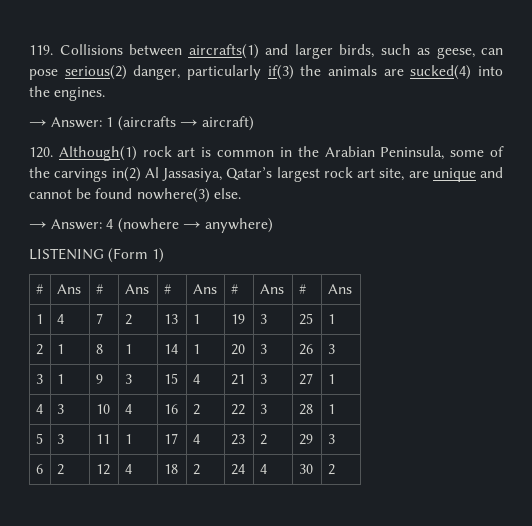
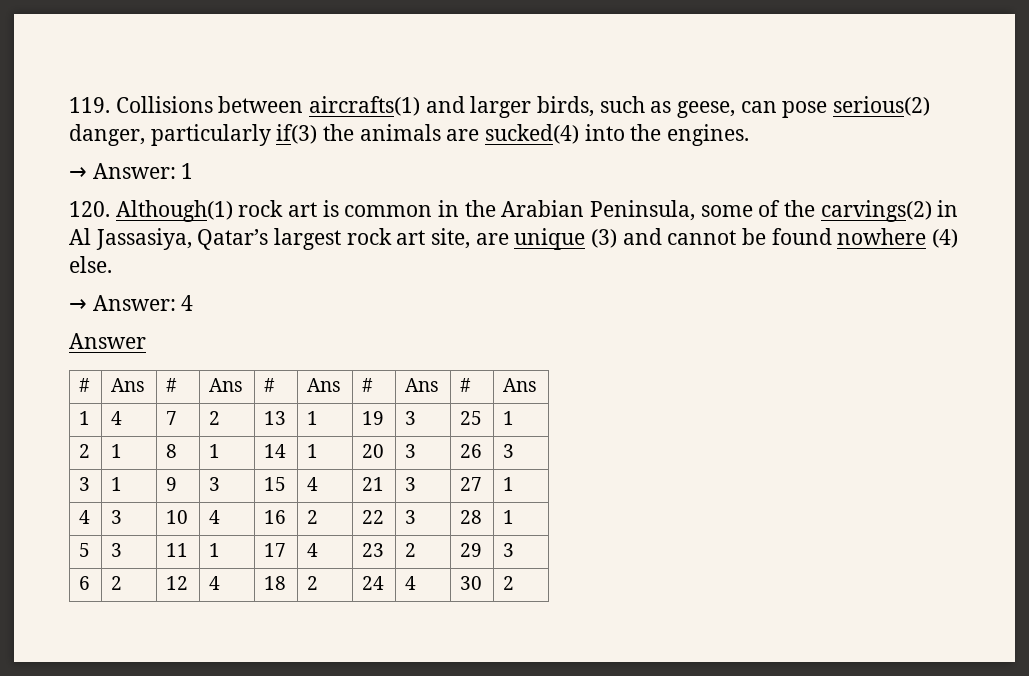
[117,116,254,131] (aircrafts → aircraft) -> (194, 171) none
[54,167,141,182] carvings in(2) -> [820,200,959,222] carvings(2) in
(476, 175) none -> [591,229,618,248] (3)
[136,188,210,203] nowhere(3) -> [837,228,959,248] nowhere (4)
[117,218,273,233] [29,248,165,263] (nowhere → anywhere) // LISTENING (Form 1) -> [69,333,146,349] // Answer

